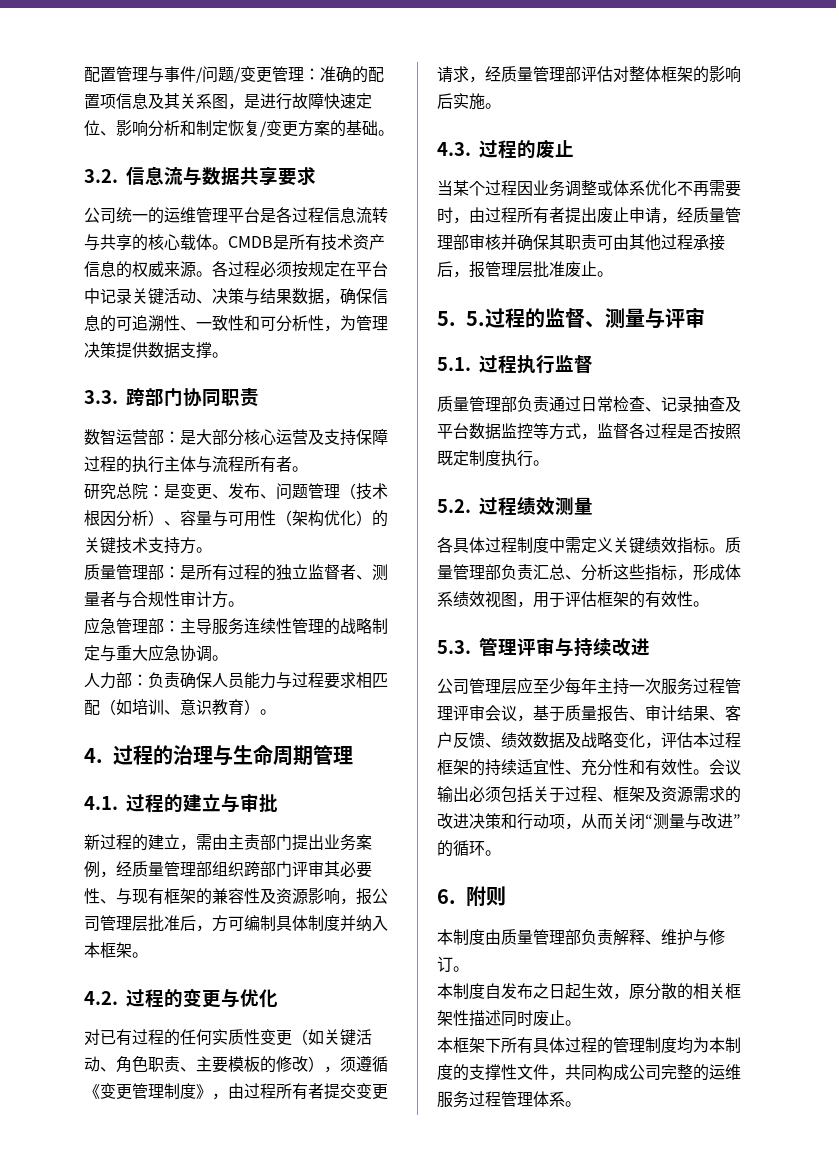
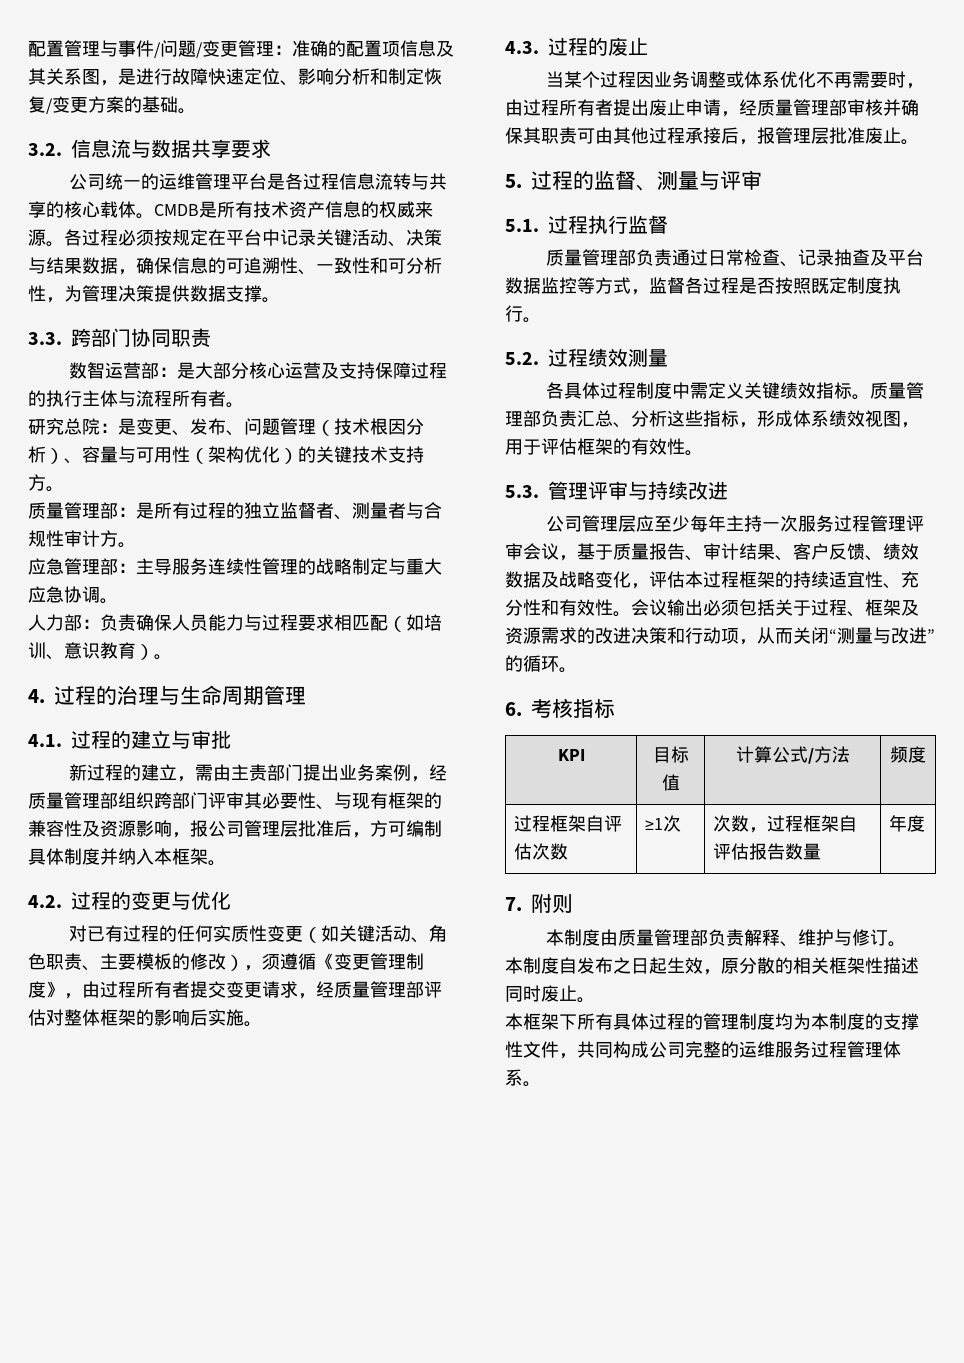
[466,311,486,326] 5. -> (522, 181) none
(456, 896) none -> [531,698,615,718] [557,749,585,761] [652,746,689,763] [661,774,680,791] [735,746,850,764] [890,746,926,763] [513,815,622,832] [513,843,568,860] [644,815,681,832] [712,815,857,833] [712,843,821,860] [888,815,925,832] [505,897,522,911] 考核指标 // KPI | 目标值 | 计算公式/方法 | 频度 // 过程框架自评估次数 | ≥1次 | 次数，过程框架自评估报告数量 | 年度 // 7.

